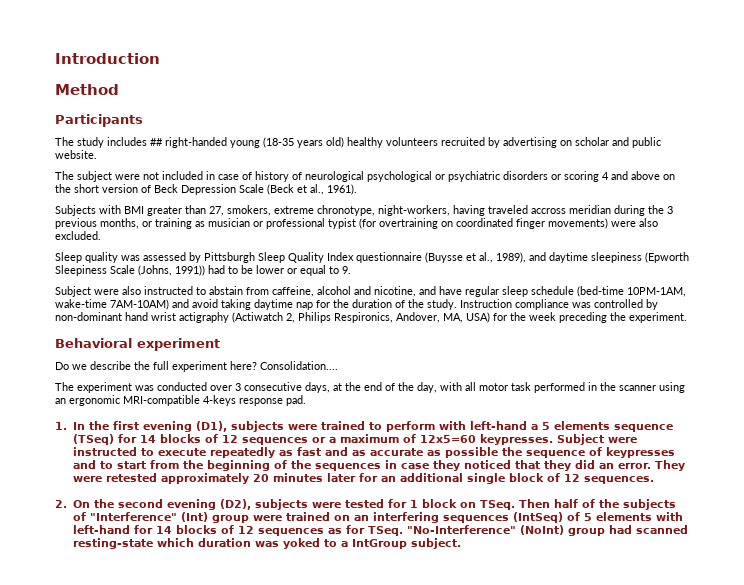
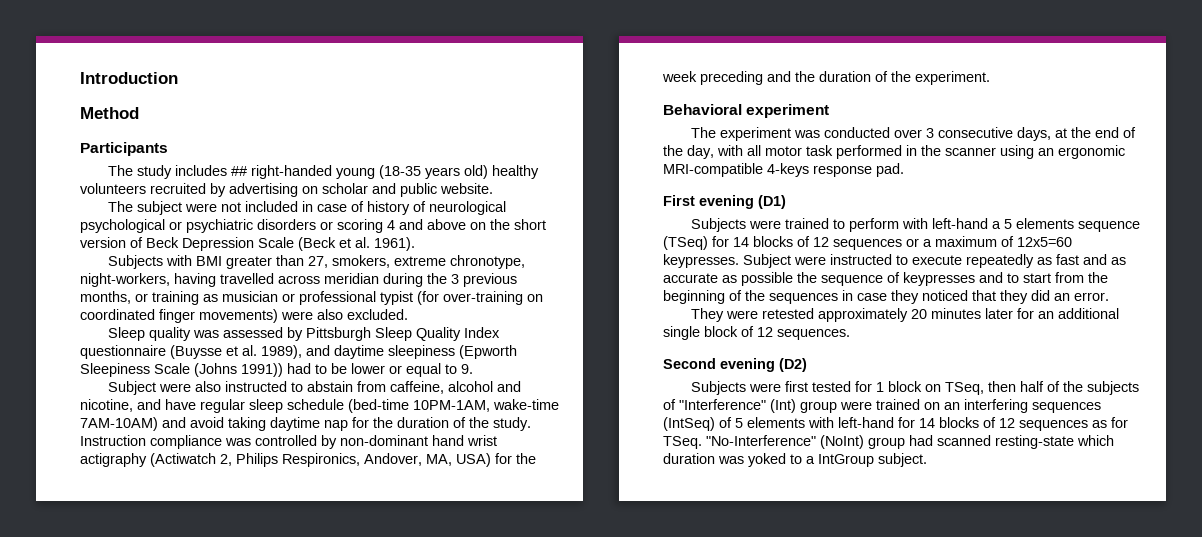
[310,184,324,195] al., -> [355,237,370,248] al.
[488,205,566,214] traveled accross -> [220,273,320,284] travelled across
[379,218,438,229] overtraining -> [443,291,523,305] over-training
[479,252,493,263] al., -> [242,345,257,356] al.
[138,265,172,276] (Johns, -> [194,363,237,377] (Johns
(607, 317) none -> [767,71,888,82] and the duration of
[55,361,338,372] // Do we describe the full experiment here? Consolidation.... -> (830, 111) none
[55,421,284,432] 1. In the first evening (D1), subjects -> [663,195,786,209] [690,218,746,232] First evening (D1) // Subjects
(652, 466) none -> (1109, 296) //
[55,499,341,510] 2. On the second evening (D2), subjects were -> [663,358,807,372] [690,381,808,395] Second evening (D2) // Subjects were first
[479,499,550,510] TSeq. Then -> [944,381,1016,395] TSeq, then

